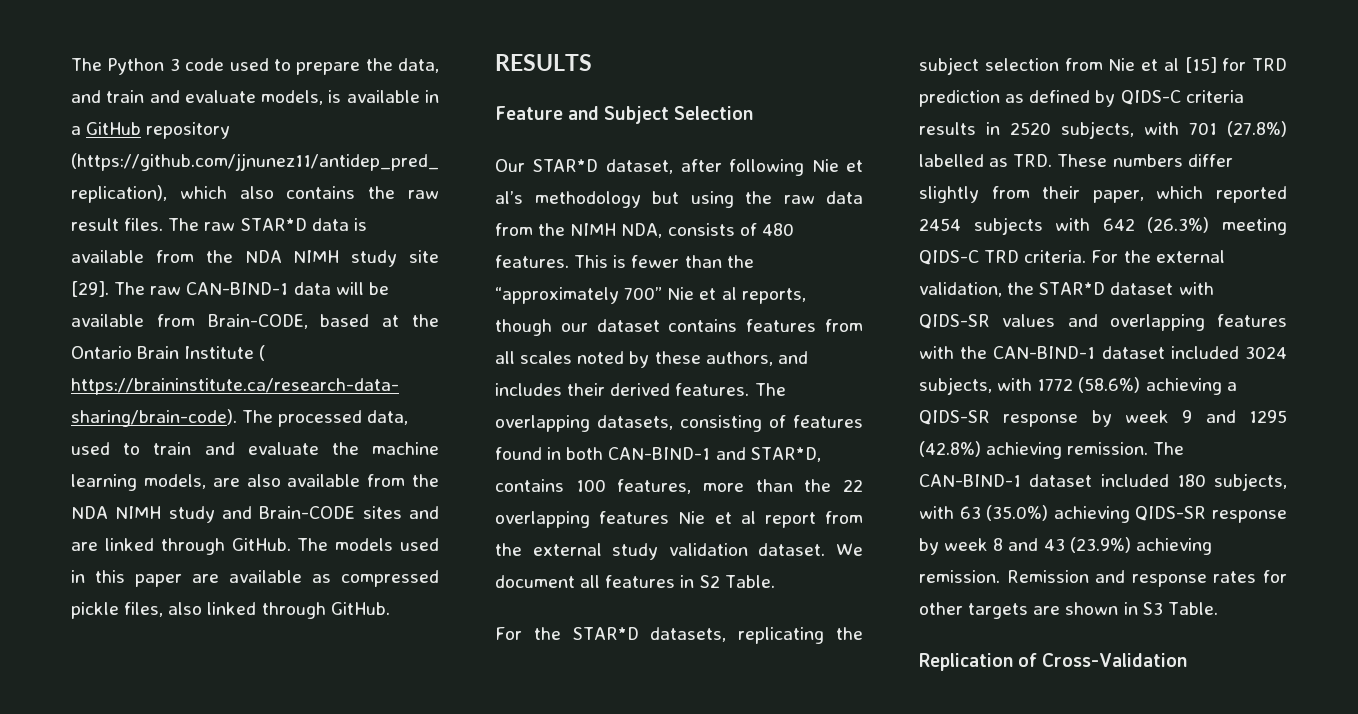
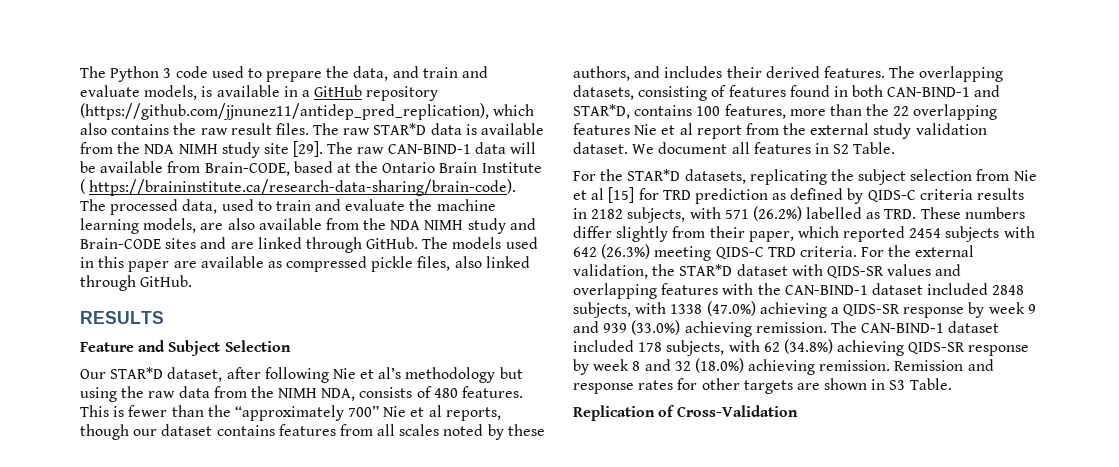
[1010,121,1287,139] 2520 subjects, with 701 (27.8%) -> [591,206,802,223] 2182 subjects, with 571 (26.2%)
[1245,346,1287,359] [919,377,1141,395] 3024 subjects, with 1772 (58.6%) -> [992,285,1025,295] [573,301,756,318] 2848 subjects, with 1338 (47.0%)
[1249,410,1287,423] [919,441,981,457] 1295 (42.8%) -> [603,320,681,335] 939 (33.0%)
[1176,473,1287,491] [919,505,1049,521] 180 subjects, with 63 (35.0%) -> [638,339,833,356] 178 subjects, with 62 (34.8%)
[1043,537,1131,553] 43 (23.9%) -> [674,358,744,373] 32 (18.0%)

